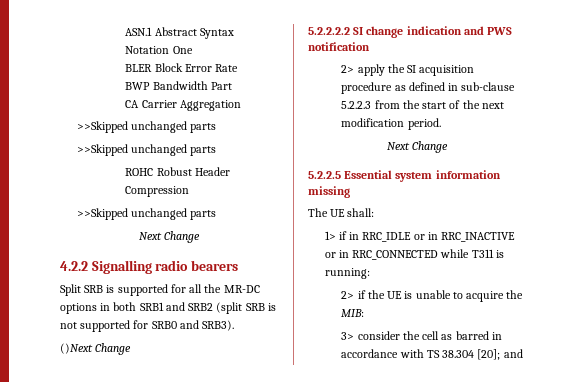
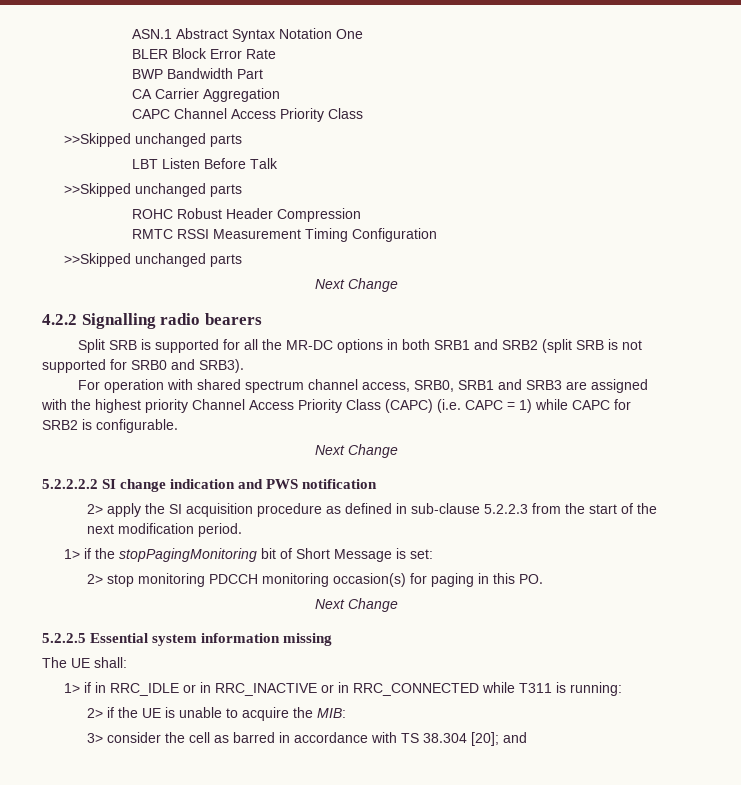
[76,121,217,133] // >>Skipped unchanged parts -> [131,108,363,122] [64,133,243,147] [131,158,278,169] // CAPC Channel Access Priority Class // >>Skipped unchanged parts // LBT Listen Before Talk
(190, 191) none -> [131,228,437,242] // RMTC RSSI Measurement Timing Configuration
[60,343,93,354] ()Next -> [77,379,648,393] [41,399,631,413] [42,419,178,433] [314,445,345,455] For operation with shared spectrum channel access, SRB0, SRB1 and SRB3 are assigned with the highest priority Channel Access Priority Class (CAPC) (i.e. CAPC = 1) while CAPC for SRB2 is configurable. // Next
(441, 124) none -> [64,548,434,562] [86,573,543,587] // 1> if the stopPagingMonitoring bit of Short Message is set: // 2> stop monitoring PDCCH monitoring occasion(s) for paging in this PO.

